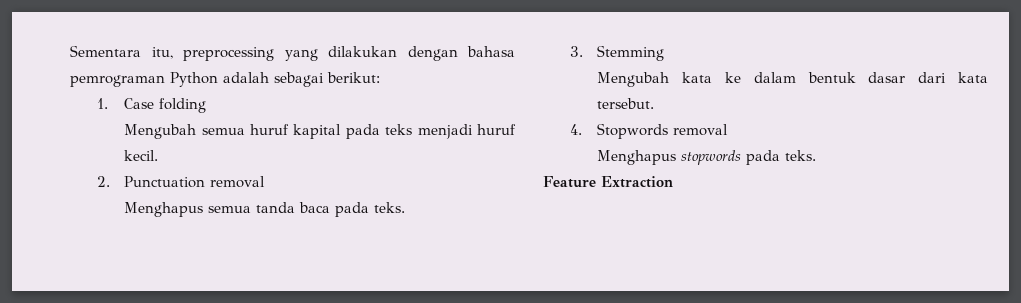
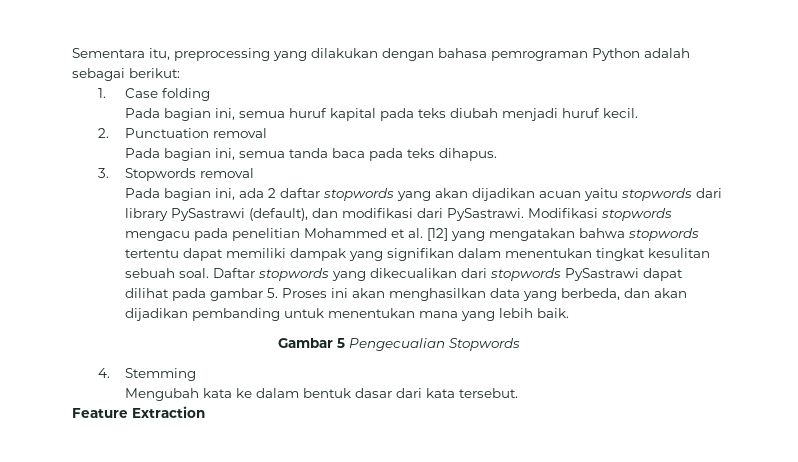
[124,124,197,139] Mengubah -> [124,108,235,121] Pada bagian ini,
(413, 129) none -> [449,108,498,118] diubah
[124,202,204,217] Menghapus -> [124,148,235,161] Pada bagian ini,
[374,202,406,213] [570,46,584,57] teks. // 3. -> [406,148,497,161] [98,168,254,181] [124,188,722,201] [124,208,672,221] [124,228,699,241] [124,248,710,261] [124,268,683,281] [124,288,687,301] [124,308,569,321] [278,338,520,351] [98,368,111,378] teks dihapus. // 3. Stopwords removal // Pada bagian ini, ada 2 daftar stopwords yang akan dijadikan acuan yaitu stopwords dari library PySastrawi (default), dan modifikasi dari PySastrawi. Modifikasi stopwords mengacu pada penelitian Mohammed et al. [12] yang mengatakan bahwa stopwords tertentu dapat memiliki dampak yang signifikan dalam menentukan tingkat kesulitan sebuah soal. Daftar stopwords yang dikecualikan dari stopwords PySastrawi dapat dilihat pada gambar 5. Proses ini akan menghasilkan data yang berbeda, dan akan dijadikan pembanding untuk menentukan mana yang lebih baik. // Gambar 5 Pengecualian Stopwords // 4.
[570,123,729,139] [597,150,817,165] // 4. Stopwords removal // Menghapus stopwords pada teks. -> (518, 393) none

